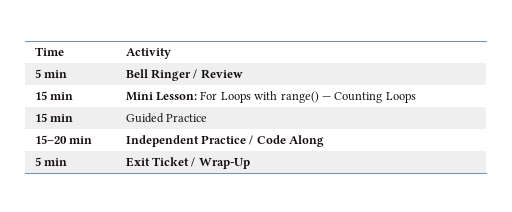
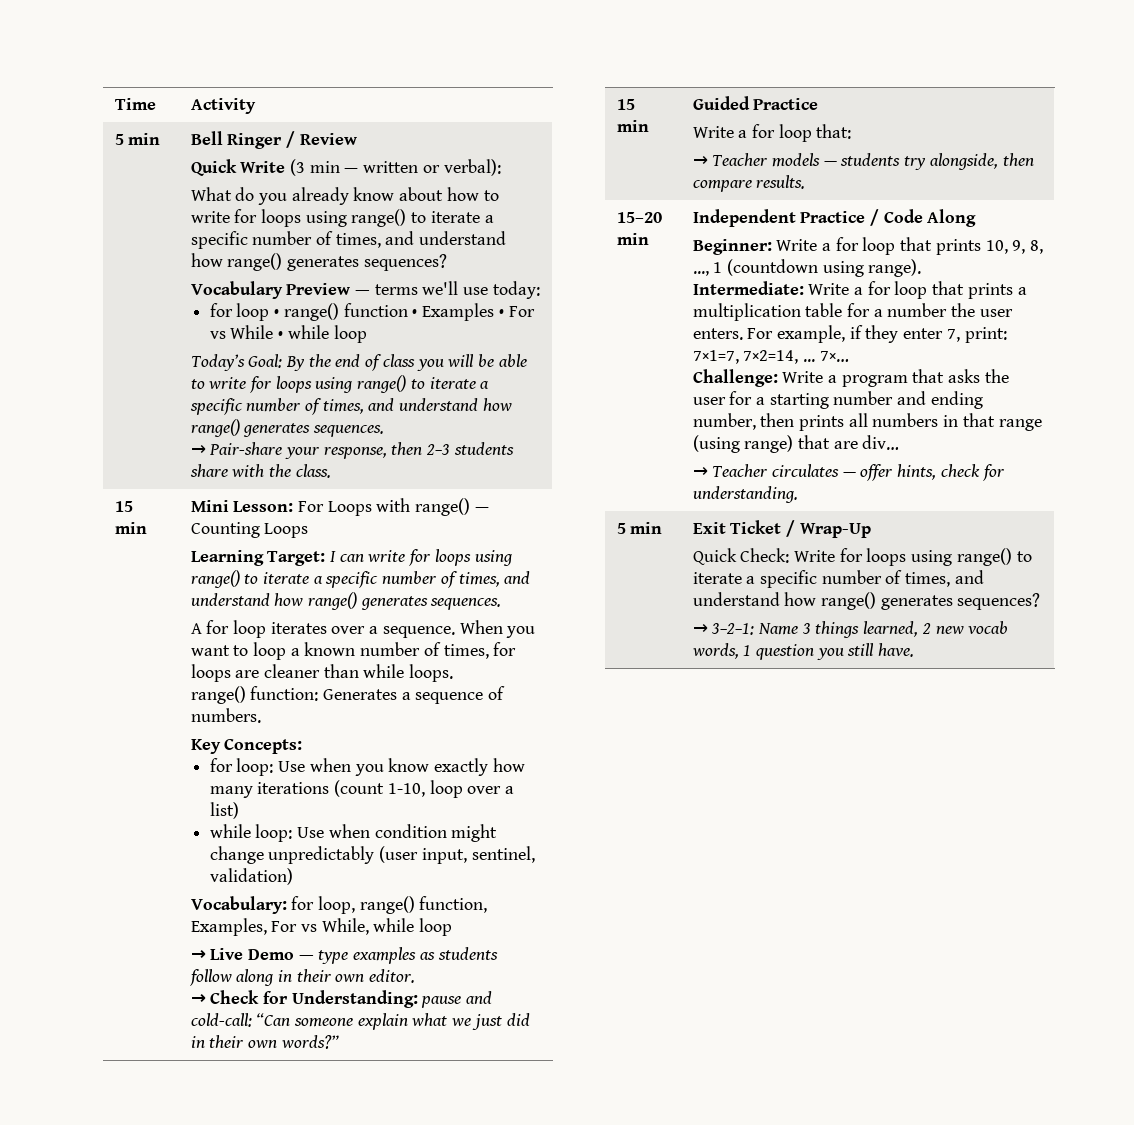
(243, 74) none -> [190,159,501,176] [190,187,499,205] [190,209,494,227] [190,231,507,249] [190,253,447,271] [190,281,540,299] [209,303,535,321] [209,325,367,343] [190,354,527,371] [190,375,490,393] [189,398,512,415] [190,419,384,437] [190,442,514,459] [189,464,331,478] // Quick Write (3 min — written or verbal): // What do you already know about how to write for loops using range() to iterate a specific number of times, and understand how range() generates sequences? // Vocabulary Preview — terms we'll use today: // for loop • range() function • Examples • For vs While • while loop // Today’s Goal: By the end of class you will be able to write for loops using range() to iterate a specific number of times, and understand how range() generates sequences. // → Pair-share your response, then 2–3 students share with the class.
[34,113,74,122] [125,113,208,123] // 15 min | Guided Practice -> [190,549,512,566] [190,570,531,588] [190,592,502,610] [190,620,536,638] [190,642,517,660] [190,664,454,682] [190,686,506,704] [190,708,261,723] [190,739,303,754] [209,758,525,776] [209,780,515,798] [209,802,239,819] [209,824,498,842] [209,846,535,864] [209,868,293,885] [190,896,488,914] [190,918,453,936] [190,947,498,964] [189,969,416,986] [190,990,493,1008] [190,1013,530,1030] [190,1035,339,1049] [616,99,635,110] [616,120,649,132] [692,96,819,110] [692,124,852,142] [692,153,1034,170] [692,175,806,192] // Learning Target: I can write for loops using range() to iterate a specific number of times, and understand how range() generates sequences. // A for loop iterates over a sequence. When you want to loop a known number of times, for loops are cleaner than while loops. // range() function: Generates a sequence of numbers. // Key Concepts: // for loop: Use when you know exactly how many iterations (count 1-10, loop over a list) // while loop: Use when condition might change unpredictably (user input, sentinel, validation) // Vocabulary: for loop, range() function, Examples, For vs While, while loop // → Live Demo — type examples as students follow along in their own editor. // → Check for Understanding: pause and cold-call: “Can someone explain what we just did in their own words?” // 15 min | Guided Practice // Write a for loop that: // → Teacher models — students try alongside, then compare results.
(325, 141) none -> [692,237,1044,255] [692,259,922,277] [692,281,1027,299] [692,303,1013,321] [692,325,1007,343] [692,350,849,364] [692,369,1009,387] [692,391,983,409] [692,413,1042,431] [692,435,900,453] [692,464,1005,481] [692,486,798,503] // Beginner: Write a for loop that prints 10, 9, 8, ..., 1 (countdown using range). // Intermediate: Write a for loop that prints a multiplication table for a number the user enters. For example, if they enter 7, print: 7×1=7, 7×2=14, ... 7×… // Challenge: Write a program that asks the user for a starting number and ending number, then prints all numbers in that range (using range) that are div… // → Teacher circulates — offer hints, check for understanding.
(250, 163) none -> [692,548,1032,566] [692,570,984,588] [692,592,1041,610] [692,621,1009,638] [691,643,915,660] // Quick Check: Write for loops using range() to iterate a specific number of times, and understand how range() generates sequences? // → 3–2–1: Name 3 things learned, 2 new vocab words, 1 question you still have.

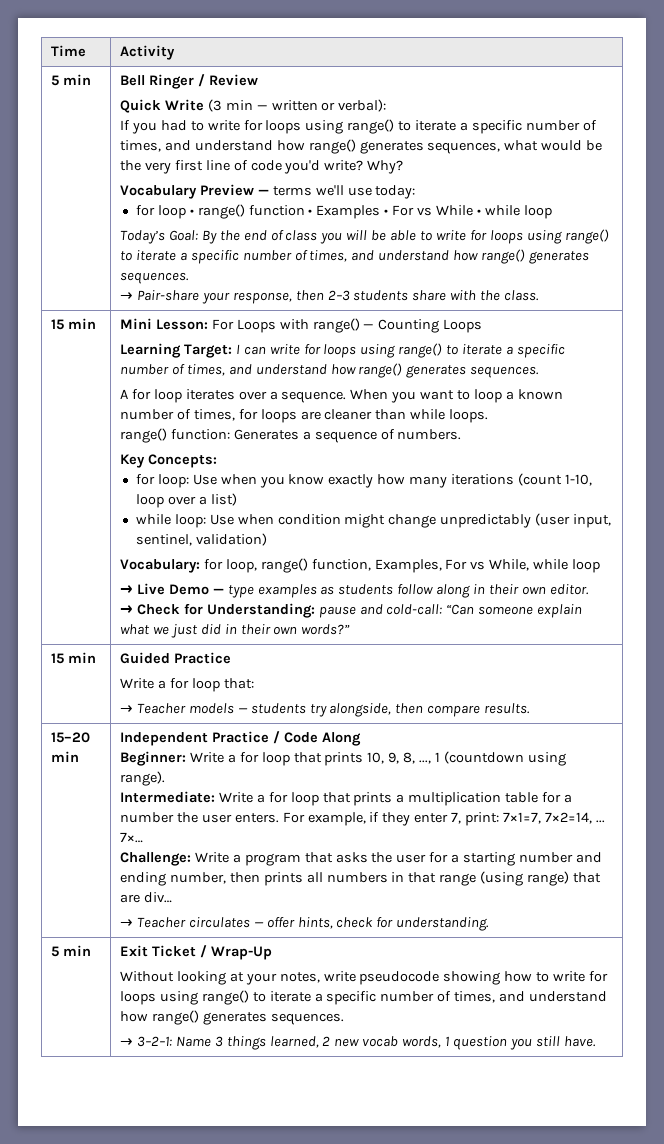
[190,187,479,205] What do you already know about how -> [119,120,187,134] If you had
[363,254,447,271] sequences? -> [427,140,603,154] [119,160,404,174] sequences, what would be the very first line of code you'd write? Why?
[692,548,835,565] Quick Check: Write -> [119,971,586,985] Without looking at your notes, write pseudocode showing how to write
[957,593,1041,610] sequences? -> [270,1013,344,1025] sequences.

